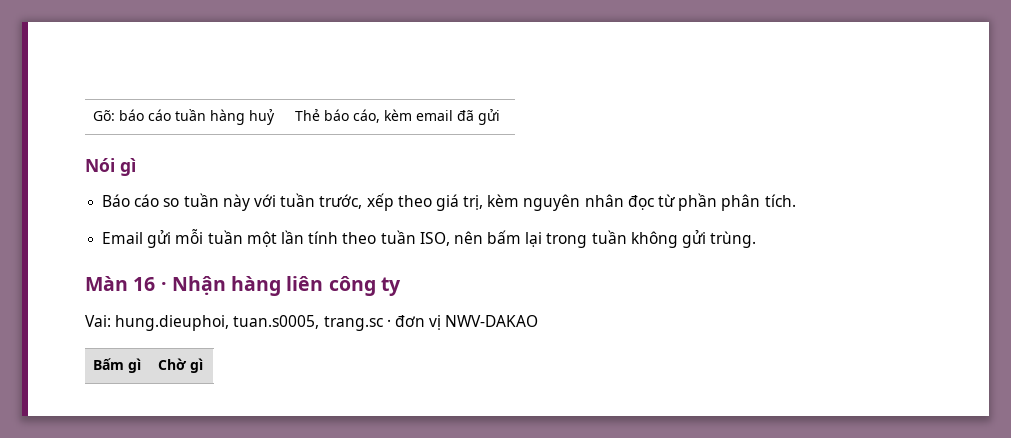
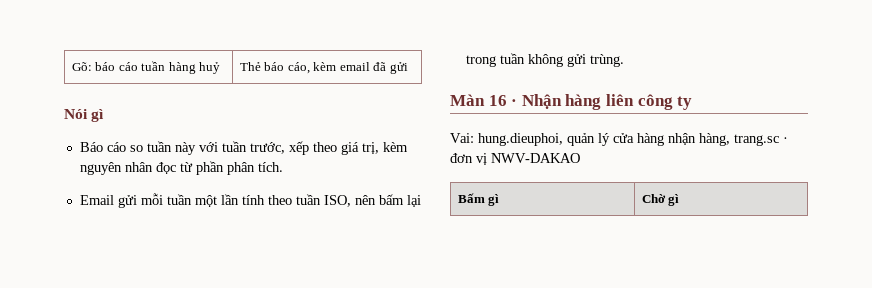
[233,315,320,329] tuan.s0005, -> [567,133,730,146] quản lý cửa hàng nhận hàng,

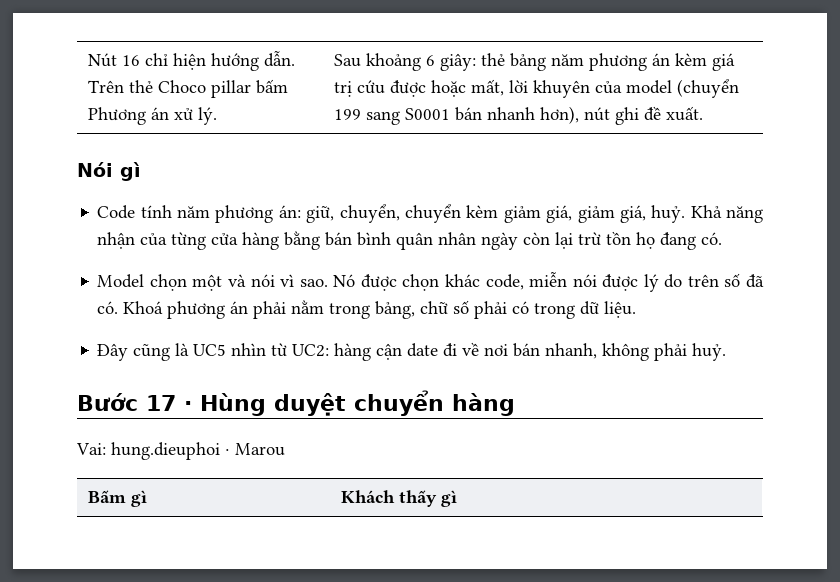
[71,61,221,74] [239,62,408,74] [64,109,105,122] [79,141,408,155] [79,161,283,175] [79,193,421,208] [465,53,624,67] [450,94,693,110] [450,133,788,146] [450,153,580,165] Gõ: báo cáo tuần hàng huỷ | Thẻ báo cáo, kèm email đã gửi // Nói gì // Báo cáo so tuần này với tuần trước, xếp theo giá trị, kèm nguyên nhân đọc từ phần phân tích. // Email gửi mỗi tuần một lần tính theo tuần ISO, nên bấm lại trong tuần không gửi trùng. // Màn 16 · Nhận hàng liên công ty // Vai: hung.dieuphoi, quản lý cửa hàng nhận hàng, trang.sc · đơn vị NWV-DAKAO -> [88,51,296,71] [88,79,289,98] [88,107,218,125] [334,53,736,71] [334,79,740,98] [334,106,704,125] [77,162,141,181] [97,204,763,223] [97,231,723,250] [97,272,764,292] [97,300,637,319] [97,342,727,361] [77,390,515,416] [76,442,285,460] Nút 16 chỉ hiện hướng dẫn. Trên thẻ Choco pillar bấm Phương án xử lý. | Sau khoảng 6 giây: thẻ bảng năm phương án kèm giá trị cứu được hoặc mất, lời khuyên của model (chuyển 199 sang S0001 bán nhanh hơn), nút ghi đề xuất. // Nói gì // Code tính năm phương án: giữ, chuyển, chuyển kèm giảm giá, giảm giá, huỷ. Khả năng nhận của từng cửa hàng bằng bán bình quân nhân ngày còn lại trừ tồn họ đang có. // Model chọn một và nói vì sao. Nó được chọn khác code, miễn nói được lý do trên số đã có. Khoá phương án phải nằm trong bảng, chữ số phải có trong dữ liệu. // Đây cũng là UC5 nhìn từ UC2: hàng cận date đi về nơi bán nhanh, không phải huỷ. // Bước 17 · Hùng duyệt chuyển hàng // Vai: hung.dieuphoi · Marou
[641,194,666,203] Chờ -> [341,490,438,507] Khách thấy

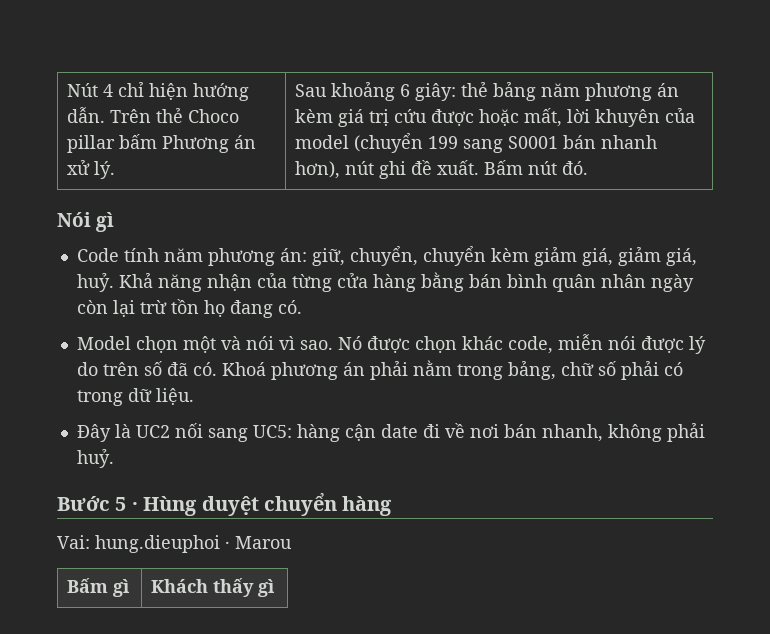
[122,55,141,66] 16 -> [102,84,113,97] 4
(704, 113) none -> [483,160,588,175] Bấm nút đó.
[133,343,330,361] cũng là UC5 nhìn từ UC2: -> [114,423,292,442] là UC2 nối sang UC5:
[146,395,176,411] 17 -> [115,497,127,511] 5

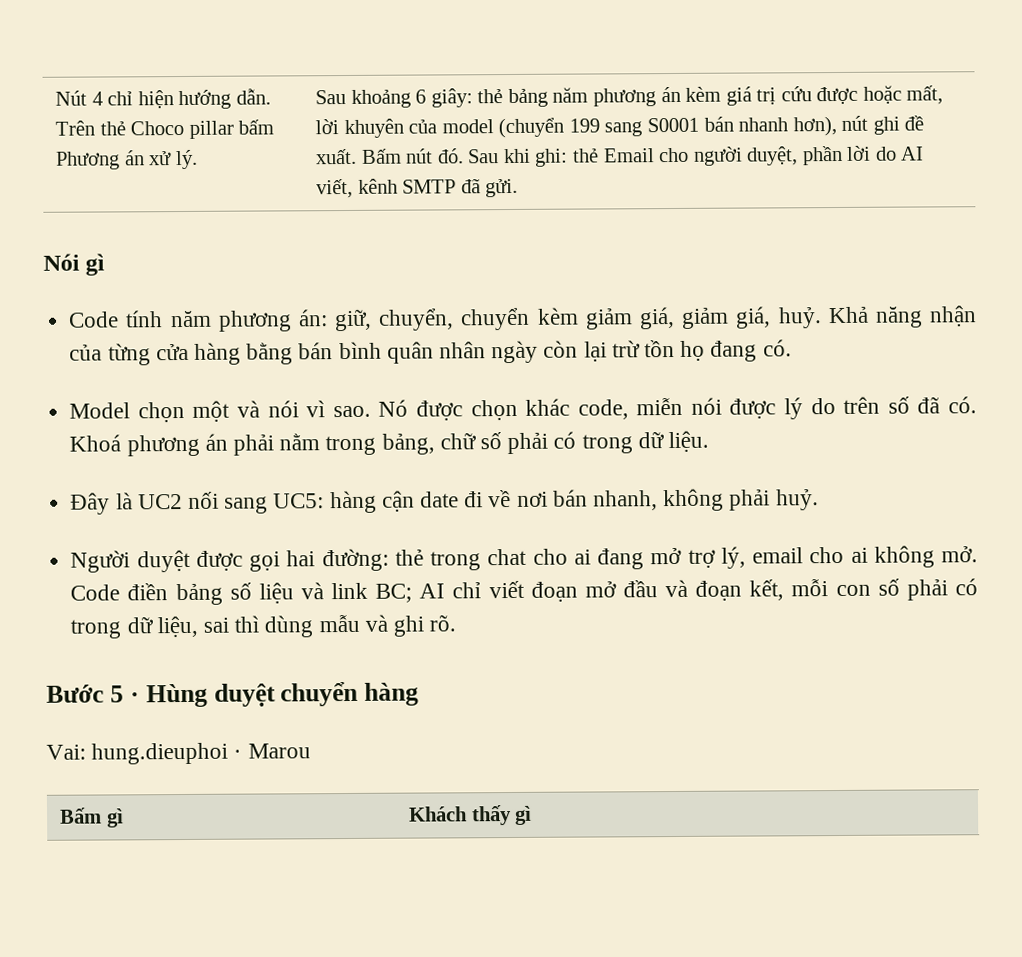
(588, 168) none -> [467,145,925,167] [316,178,519,199] Sau khi ghi: thẻ Email cho người duyệt, phần lời do AI viết, kênh SMTP đã gửi.
(114, 458) none -> [70,545,979,573] [70,578,978,606] [70,614,457,639] // Người duyệt được gọi hai đường: thẻ trong chat cho ai đang mở trợ lý, email cho ai không mở. Code điền bảng số liệu và link BC; AI chỉ viết đoạn mở đầu và đoạn kết, mỗi con số phải có trong dữ liệu, sai thì dùng mẫu và ghi rõ.

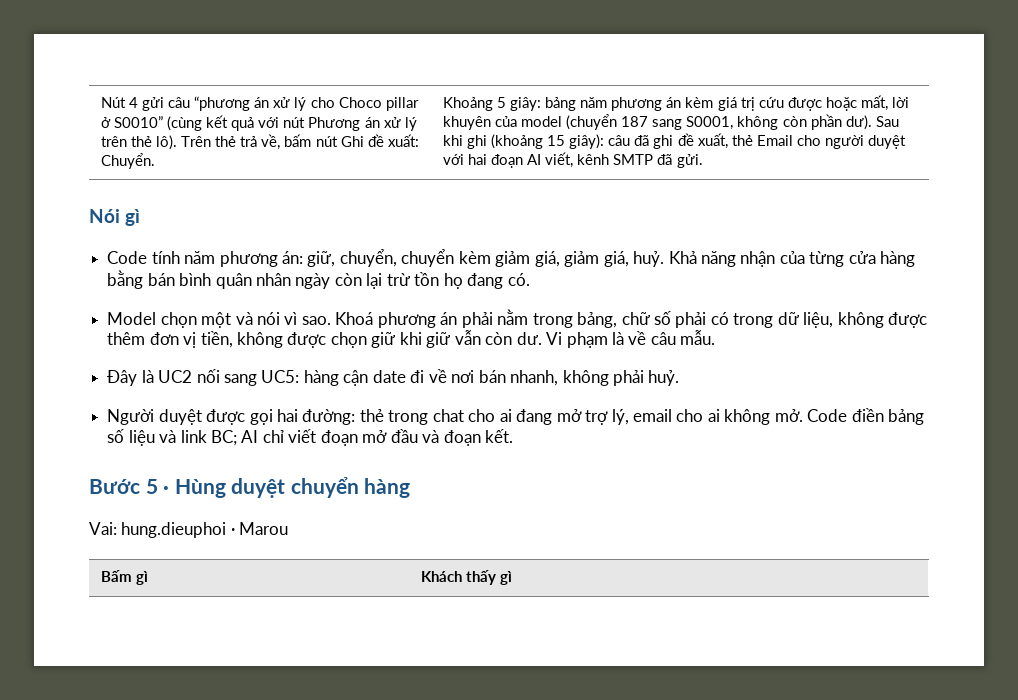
[107,88,271,110] [55,119,275,139] [55,149,198,170] [315,88,504,108] chỉ hiện hướng dẫn. Trên thẻ Choco pillar bấm Phương án xử lý. | Sau khoảng 6 giây: thẻ -> [142,96,419,111] [101,115,417,131] [101,134,419,150] [101,153,156,169] [443,97,542,111] gửi câu “phương án xử lý cho Choco pillar ở S0010” (cùng kết quả với nút Phương án xử lý trên thẻ lô). Trên thẻ trả về, bấm nút Ghi đề xuất: Chuyển. | Khoảng 5 giây:
[568,115,925,137] [315,145,897,167] 199 sang S0001 bán nhanh hơn), nút ghi đề xuất. Bấm nút đó. Sau khi ghi: thẻ Email cho người duyệt, phần lời do -> [621,114,899,130] [443,133,906,149] [443,154,524,168] 187 sang S0001, không còn phần dư). Sau khi ghi (khoảng 15 giây): câu đã ghi đề xuất, thẻ Email cho người duyệt với hai đoạn
[378,396,978,421] Nó được chọn khác code, miễn nói được lý do trên số đã có. -> (331, 320) none
[668,430,710,453] liệu. -> [803,312,928,328] [107,330,716,348] liệu, không được thêm đơn vị tiền, không được chọn giữ khi giữ vẫn còn dư. Vi phạm là về câu mẫu.
[749,578,978,601] [70,614,457,639] kết, mỗi con số phải có trong dữ liệu, sai thì dùng mẫu và ghi rõ. -> [485,429,514,443] kết.

